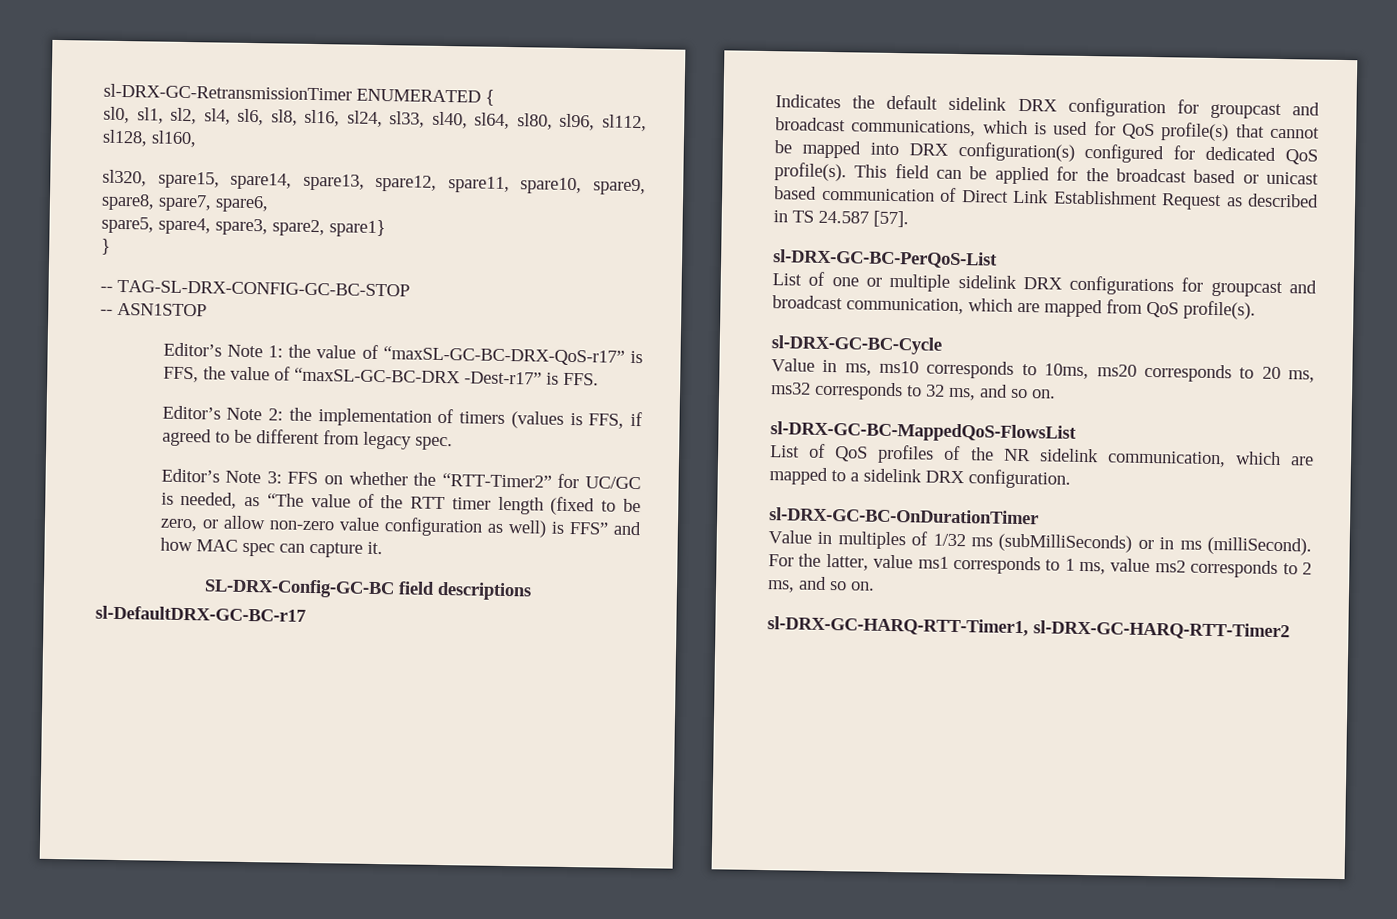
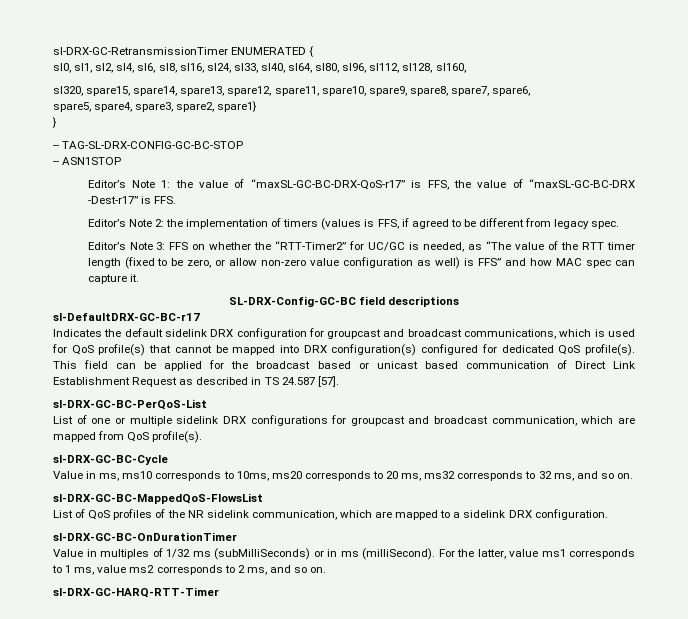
[767,616,1290,641] sl-DRX-GC-HARQ-RTT-Timer1, sl-DRX-GC-HARQ-RTT-Timer2 -> [53,587,219,598] sl-DRX-GC-HARQ-RTT-Timer

